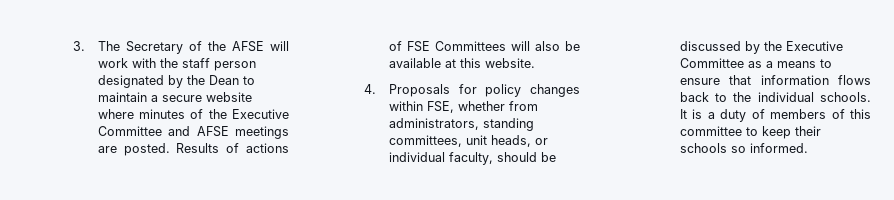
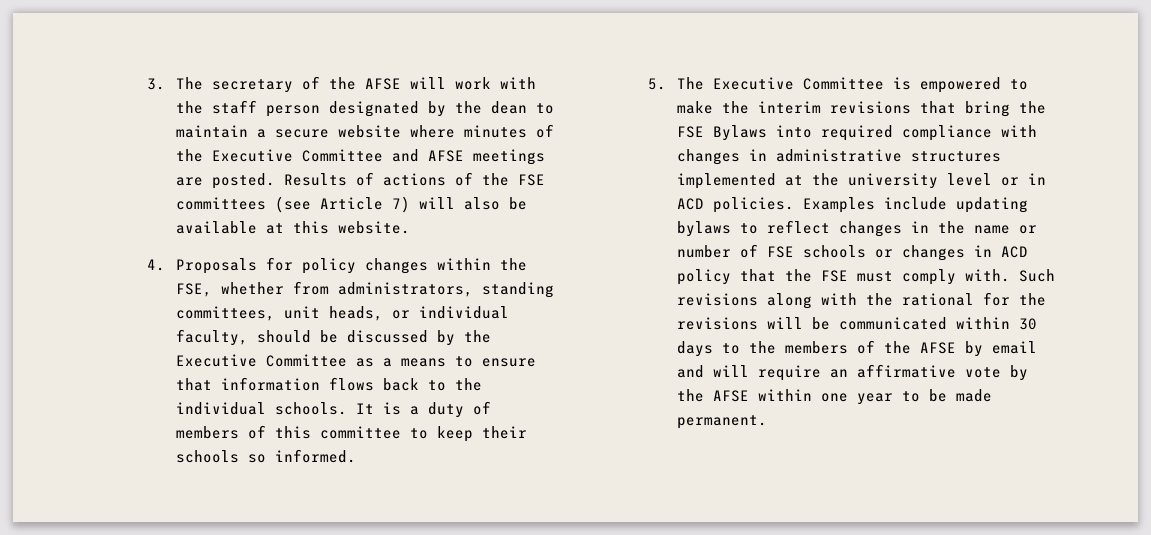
[125,41,183,54] Secretary -> [212,79,294,93] secretary
[208,75,239,85] Dean -> [491,101,528,114] dean
[406,41,506,52] FSE Committees -> [482,173,546,186] [176,196,411,213] the FSE committees (see Article 7)
(423, 106) none -> [500,258,528,271] the
(808, 148) none -> [647,77,1029,93] [677,101,1047,117] [677,125,1038,141] [677,149,1002,165] [677,173,1047,189] [677,197,1029,213] [677,220,1038,237] [677,244,1029,261] [677,269,1056,285] [677,292,1047,309] [677,317,1038,330] [677,340,1038,357] [677,364,1029,381] [677,389,993,405] [677,415,768,429] // 5. The Executive Committee is empowered to make the interim revisions that bring the FSE Bylaws into required compliance with changes in administrative structures implemented at the university level or in ACD policies. Examples include updating bylaws to reflect changes in the name or number of FSE schools or changes in ACD policy that the FSE must comply with. Such revisions along with the rational for the revisions will be communicated within 30 days to the members of the AFSE by email and will require an affirmative vote by the AFSE within one year to be made permanent.

